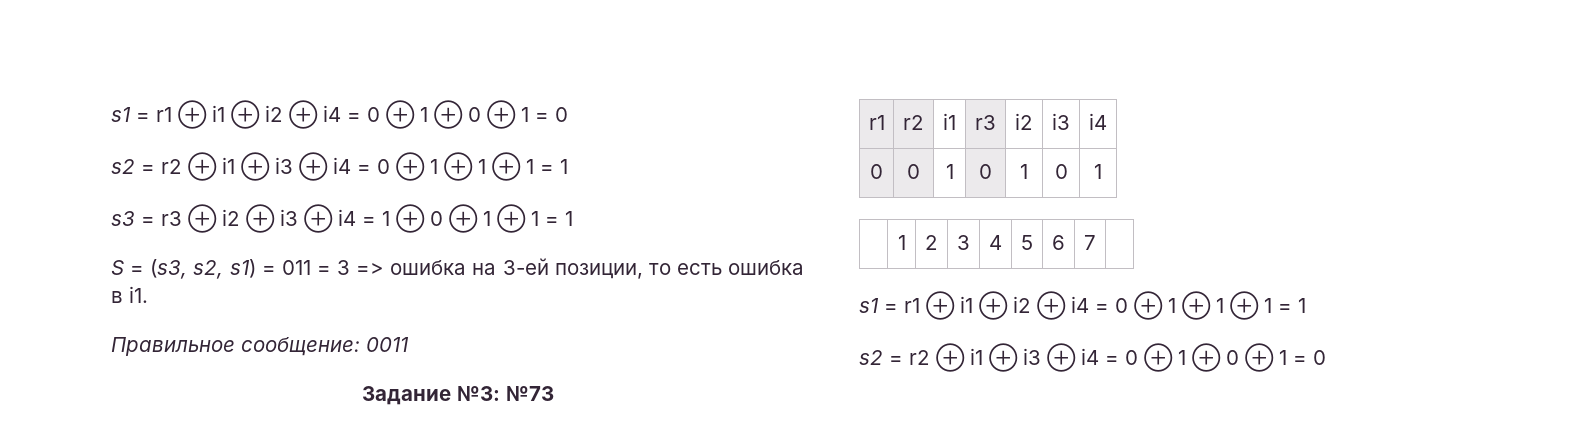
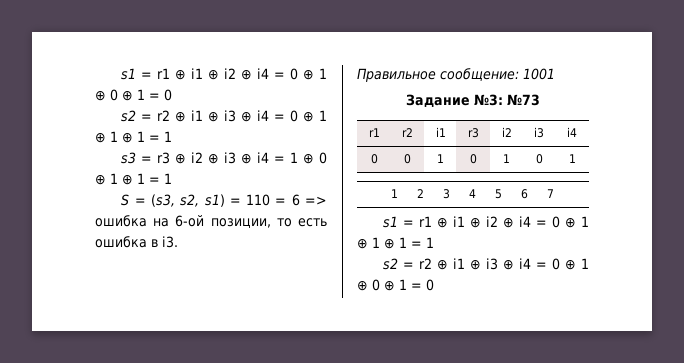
[281,260,350,275] 011 = 3 -> [246,194,300,206] 110 = 6
[502,258,549,275] 3-eй -> [175,215,205,227] 6-ой
[129,286,148,303] i1. -> [162,236,178,248] i3.
[366,337,409,352] 0011 -> [523,68,555,80] 1001

